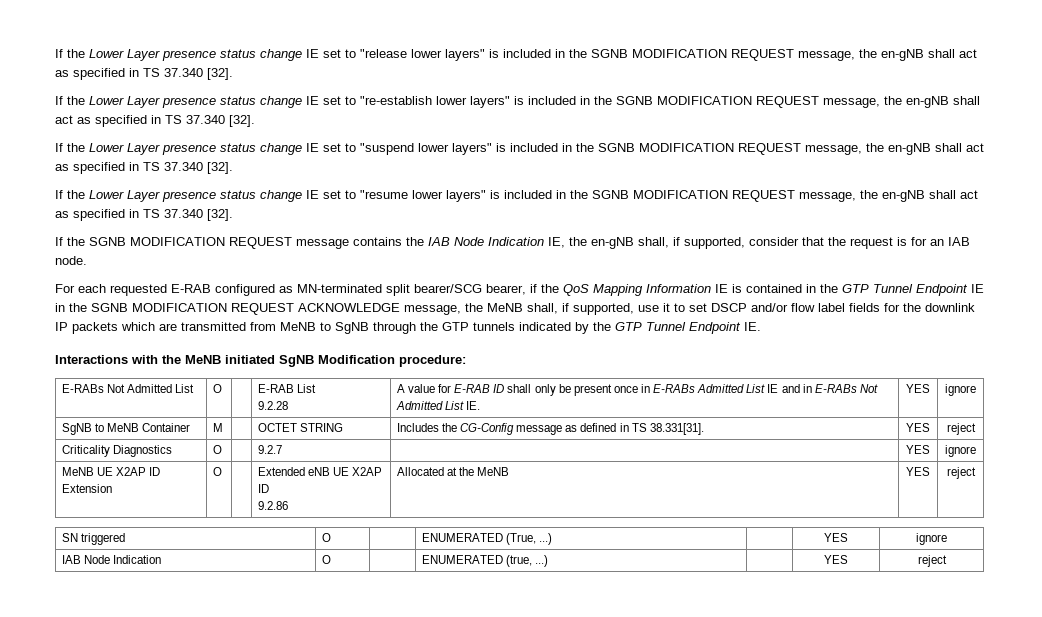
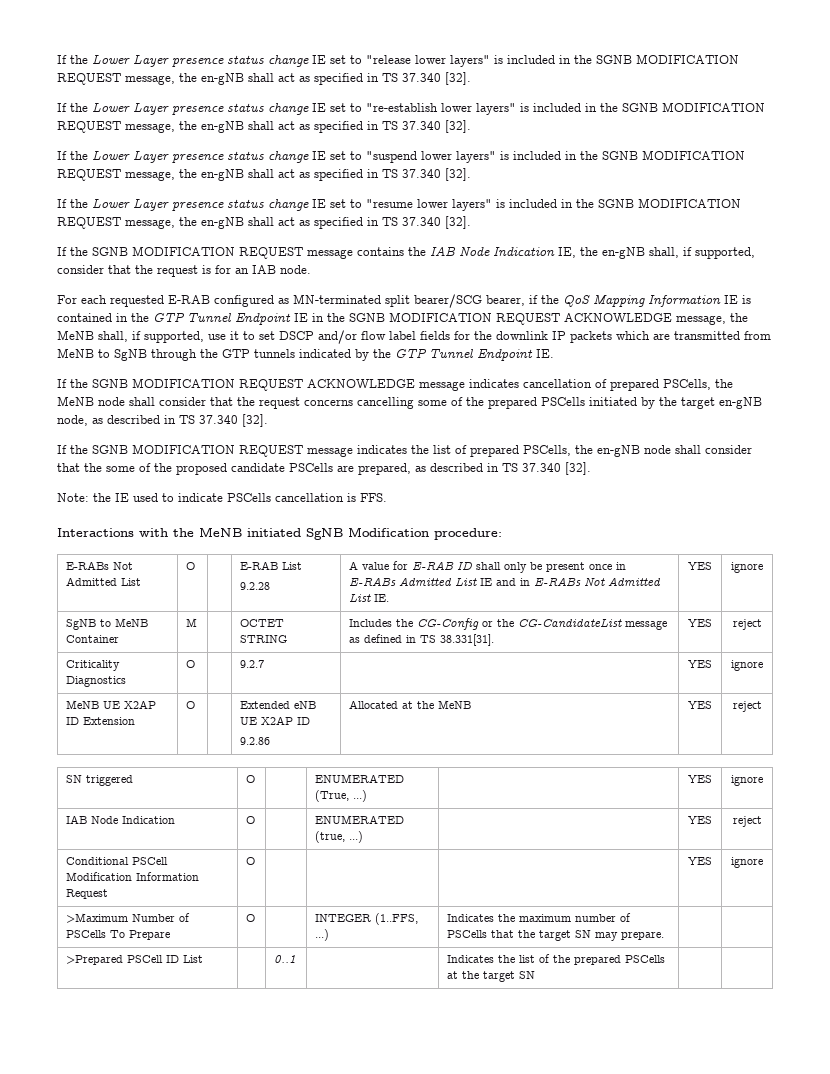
(761, 326) none -> [57,378,733,391] [57,396,762,409] [57,414,268,427] [57,444,752,457] [57,462,591,475] [57,493,387,502] // If the SGNB MODIFICATION REQUEST ACKNOWLEDGE message indicates cancellation of prepared PSCells, the MeNB node shall consider that the request concerns cancelling some of the prepared PSCells initiated by the target en-gNB node, as described in TS 37.340 [32]. // If the SGNB MODIFICATION REQUEST message indicates the list of prepared PSCells, the en-gNB node shall consider that the some of the proposed candidate PSCells are prepared, as described in TS 37.340 [32]. // Note: the IE used to indicate PSCells cancellation is FFS.
(515, 429) none -> [481,619,622,627] or the CG-CandidateList
(947, 561) none -> [65,857,168,865] [65,872,199,881] [65,889,108,899] [245,857,255,865] [688,857,712,865] [731,857,763,868] [65,913,190,923] [65,930,170,940] [245,914,255,922] [314,913,418,925] [314,929,329,941] [446,913,631,922] [446,930,664,941] [65,955,203,965] [273,955,296,963] [446,954,665,965] [446,971,535,982] // Conditional PSCell Modification Information Request | O | | | | YES | ignore // >Maximum Number of PSCells To Prepare | O | | INTEGER (1..FFS, ...) | Indicates the maximum number of PSCells that the target SN may prepare. | | // >Prepared PSCell ID List | | 0..1 | | Indicates the list of the prepared PSCells at the target SN | |

